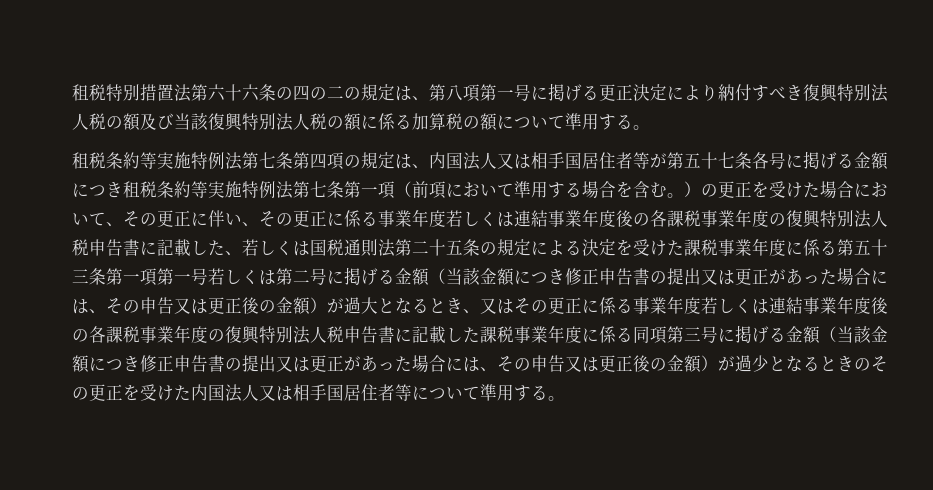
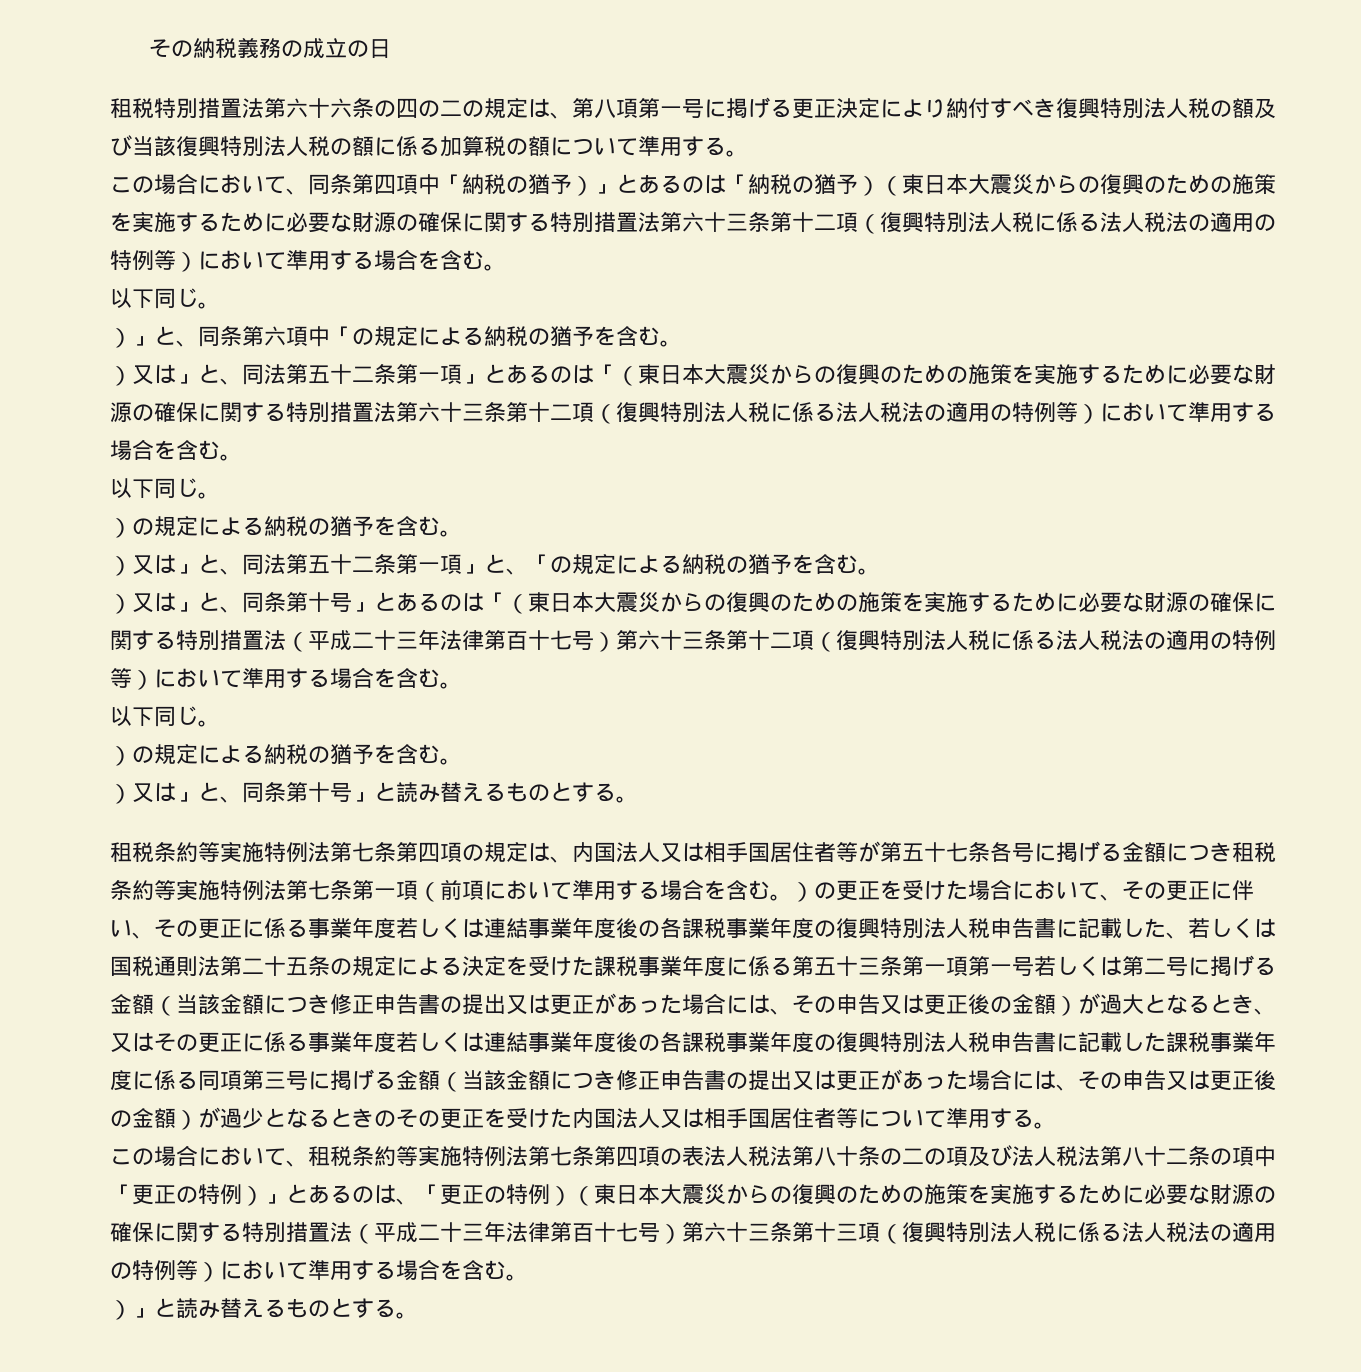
(71, 92) none -> [148,37,391,58] その納税義務の成立の日 //
(650, 127) none -> [110,173,1277,196] [110,211,1277,234] [110,249,507,272] [110,288,221,309] [110,326,683,348] [110,364,1277,386] [110,401,1277,424] [110,439,243,461] [110,478,221,499] [110,516,463,538] [110,554,881,576] [110,592,1277,614] [110,629,1277,652] [110,667,463,690] [110,706,221,727] [110,744,463,766] [110,782,639,804] // この場合において、同条第四項中「納税の猶予）」とあるのは「納税の猶予）（東日本大震災からの復興のための施策を実施するために必要な財源の確保に関する特別措置法第六十三条第十二項（復興特別法人税に係る法人税法の適用の特例等）において準用する場合を含む。 // 以下同じ。 // ）」と、同条第六項中「の規定による納税の猶予を含む。 // ）又は」と、同法第五十二条第一項」とあるのは「（東日本大震災からの復興のための施策を実施するために必要な財源の確保に関する特別措置法第六十三条第十二項（復興特別法人税に係る法人税法の適用の特例等）において準用する場合を含む。 // 以下同じ。 // ）の規定による納税の猶予を含む。 // ）又は」と、同法第五十二条第一項」と、「の規定による納税の猶予を含む。 // ）又は」と、同条第十号」とあるのは「（東日本大震災からの復興のための施策を実施するために必要な財源の確保に関する特別措置法（平成二十三年法律第百十七号）第六十三条第十二項（復興特別法人税に係る法人税法の適用の特例等）において準用する場合を含む。 // 以下同じ。 // ）の規定による納税の猶予を含む。 // ）又は」と、同条第十号」と読み替えるものとする。
(565, 398) none -> [110,1145,1277,1167] [110,1184,1277,1206] [110,1221,1277,1244] [110,1259,529,1282] [110,1298,419,1320] // この場合において、租税条約等実施特例法第七条第四項の表法人税法第八十条の二の項及び法人税法第八十二条の項中「更正の特例）」とあるのは、「更正の特例）（東日本大震災からの復興のための施策を実施するために必要な財源の確保に関する特別措置法（平成二十三年法律第百十七号）第六十三条第十三項（復興特別法人税に係る法人税法の適用の特例等）において準用する場合を含む。 // ）」と読み替えるものとする。

